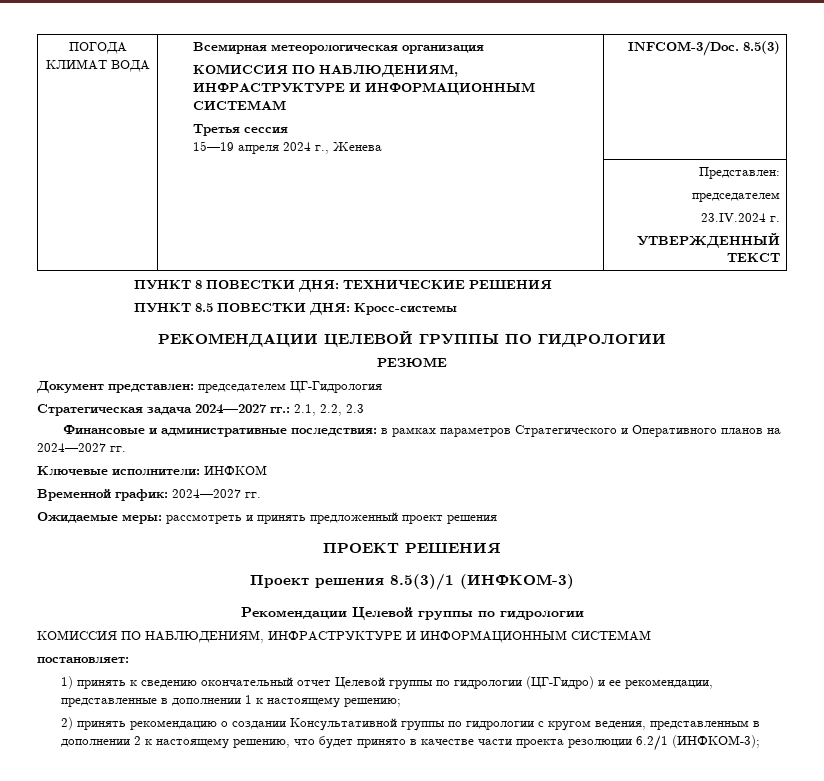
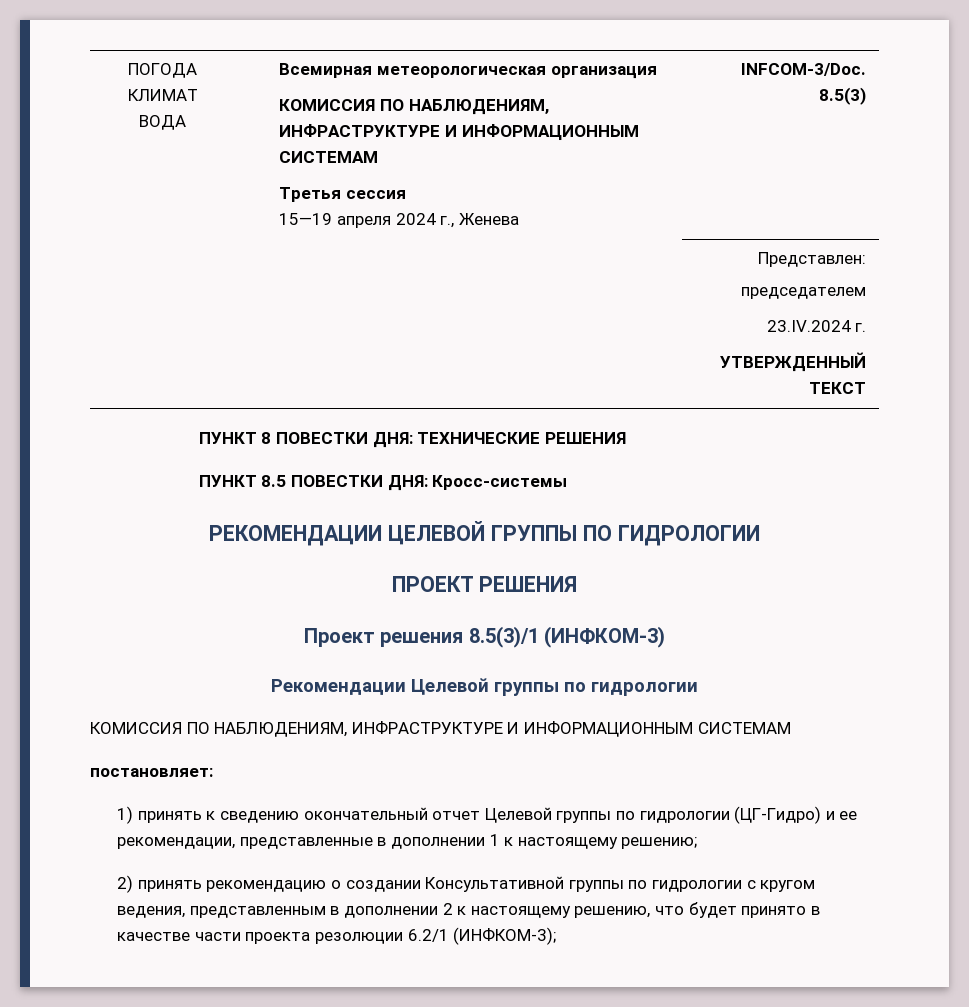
[377,357,447,367] [36,381,382,393] [37,404,364,416] [63,424,782,437] [37,443,126,452] [37,465,267,476] [37,489,261,501] [37,512,497,524] // РЕЗЮМЕ // Документ представлен: председателем ЦГ-Гидрология // Стратегическая задача 2024—2027 гг.: 2.1, 2.2, 2.3 // Финансовые и административные последствия: в рамках параметров Стратегического и Оперативного планов на 2024—2027 гг. // Ключевые исполнители: ИНФКОМ // Временной график: 2024—2027 гг. // Ожидаемые меры: рассмотреть и принять предложенный проект решения -> (760, 535) none

